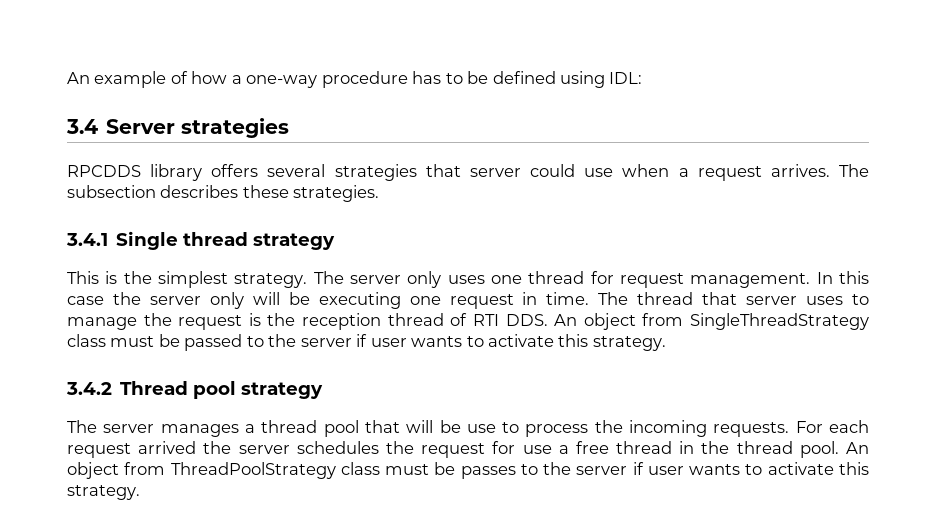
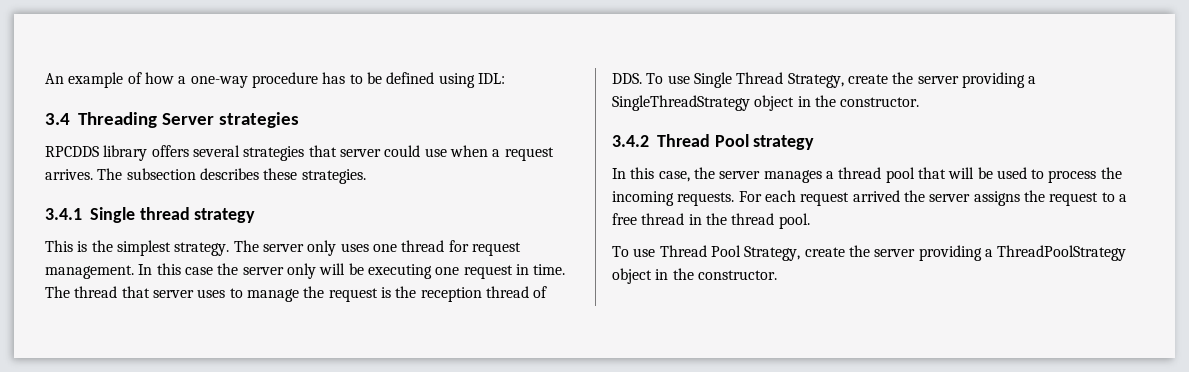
(98, 126) none -> [78,112,157,128] Threading
[472,313,870,330] [67,334,666,351] RTI DDS. An object from SingleThreadStrategy class must be passed to the server if user wants to activate this strategy. -> [612,72,1037,88] [612,95,920,111] DDS. To use Single Thread Strategy, create the server providing a SingleThreadStrategy object in the constructor.
[193,381,324,399] [67,420,97,433] pool strategy // The -> [714,134,815,150] [612,167,715,182] Pool strategy // In this case, the
[466,424,496,433] use -> [996,167,1027,179] used
[296,441,552,458] schedules the request for use -> [973,190,1115,206] assigns the request to
[846,442,869,454] [67,462,869,479] [67,485,140,500] An object from ThreadPoolStrategy class must be passes to the server if user wants to activate this strategy. -> [612,245,1127,261] [612,268,777,284] // To use Thread Pool Strategy, create the server providing a ThreadPoolStrategy object in the constructor.

